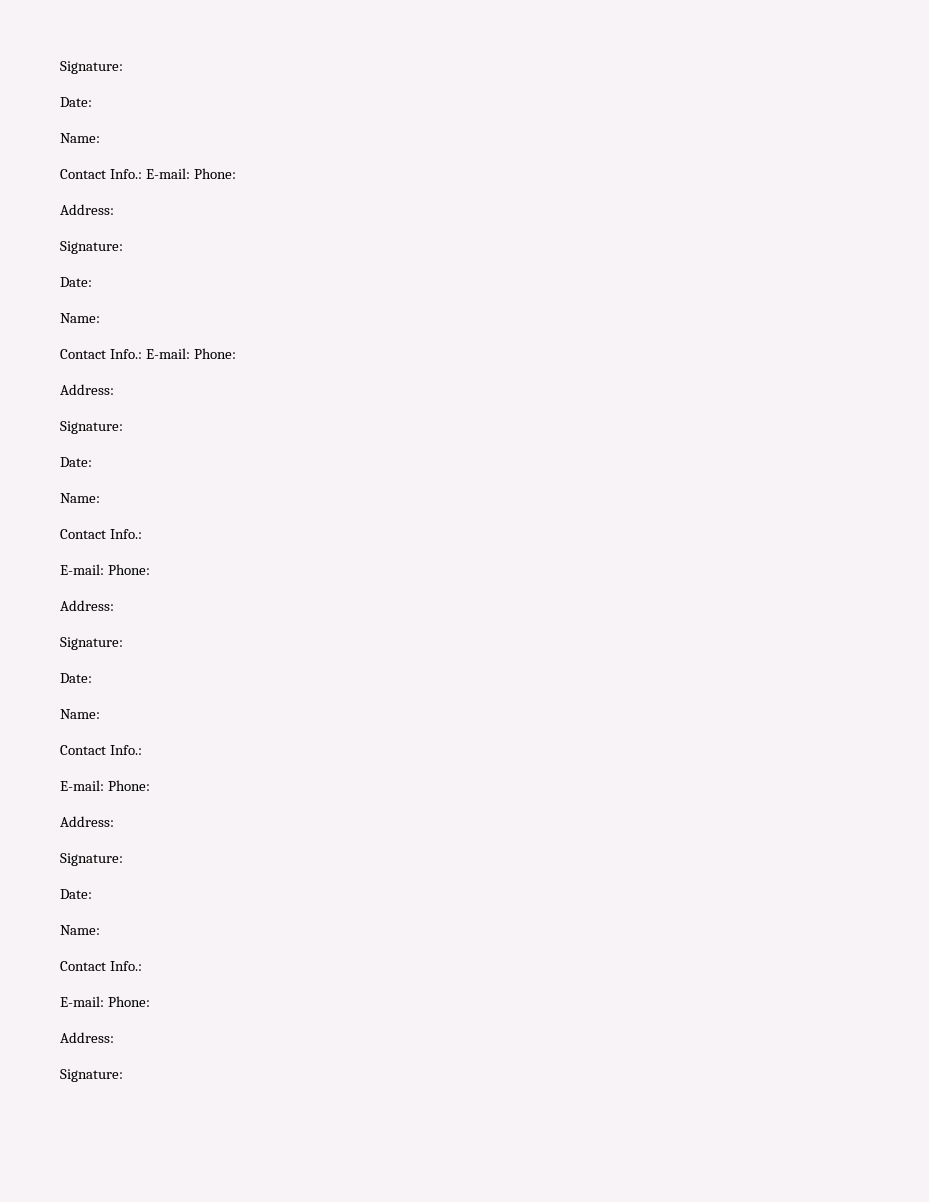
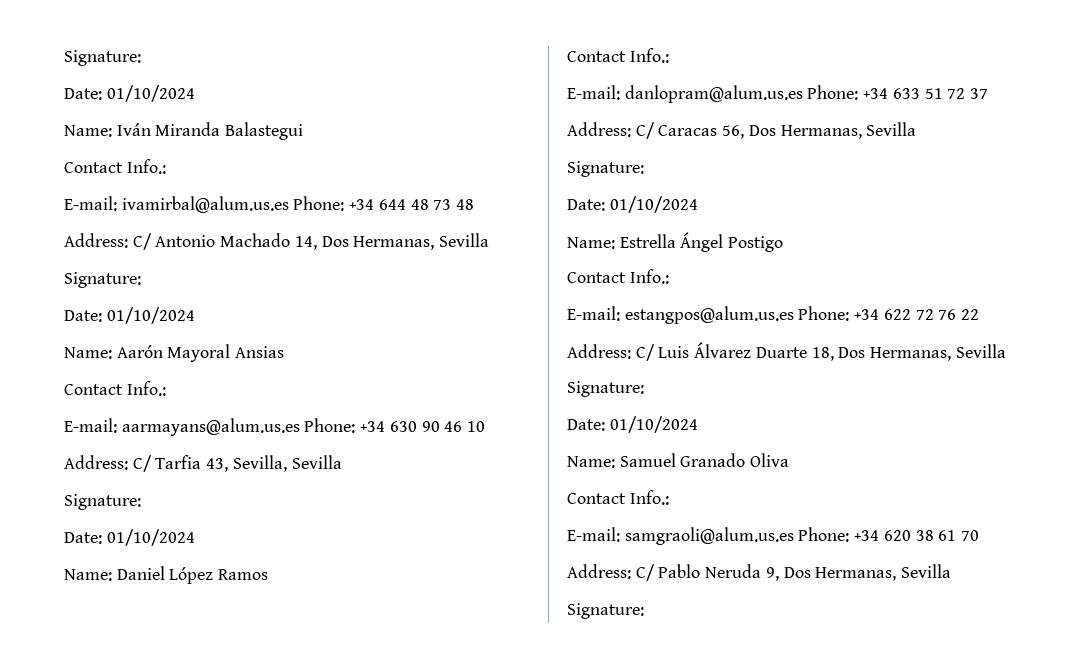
[60,61,123,74] [60,97,92,107] [60,133,100,143] [60,168,236,179] [60,204,114,215] [60,241,123,254] [60,277,92,287] [60,313,100,323] [60,348,236,359] [60,384,114,395] [60,421,123,434] [60,457,92,467] [60,493,100,503] [60,529,142,539] [60,564,150,575] [60,600,114,611] [60,637,123,650] [60,673,92,683] [60,709,100,719] [60,745,142,755] [60,780,150,791] [60,816,114,827] [60,853,123,866] [60,889,92,899] [60,925,100,935] [60,961,142,971] [60,996,150,1007] [60,1032,114,1043] Signature: // Date: // Name: // Contact Info.: E-mail: Phone: // Address: // Signature: // Date: // Name: // Contact Info.: E-mail: Phone: // Address: // Signature: // Date: // Name: // Contact Info.: // E-mail: Phone: // Address: // Signature: // Date: // Name: // Contact Info.: // E-mail: Phone: // Address: // Signature: // Date: // Name: // Contact Info.: // E-mail: Phone: // Address: -> [64,50,141,66] [64,85,195,102] [64,122,304,140] [64,159,166,174] [64,196,475,213] [64,233,490,250] [64,272,141,288] [64,307,195,324] [64,344,285,362] [64,381,166,396] [64,418,486,436] [64,455,342,472] [64,494,141,510] [64,529,195,546] [64,566,269,584] [567,48,669,63] [567,85,989,103] [567,122,917,139] [567,161,644,177] [567,196,698,213] [567,232,784,252] [567,269,669,284] [567,306,980,324] [567,342,1006,361] [567,381,644,397] [567,416,698,433] [567,453,790,468] [567,490,669,505] [567,527,980,545] [567,564,952,581] Signature: // Date: 01/10/2024 // Name: Iván Miranda Balastegui // Contact Info.: // E-mail: ivamirbal@alum.us.es Phone: +34 644 48 73 48 // Address: C/ Antonio Machado 14, Dos Hermanas, Sevilla // Signature: // Date: 01/10/2024 // Name: Aarón Mayoral Ansias // Contact Info.: // E-mail: aarmayans@alum.us.es Phone: +34 630 90 46 10 // Address: C/ Tarfia 43, Sevilla, Sevilla // Signature: // Date: 01/10/2024 // Name: Daniel López Ramos // Contact Info.: // E-mail: danlopram@alum.us.es Phone: +34 633 51 72 37 // Address: C/ Caracas 56, Dos Hermanas, Sevilla // Signature: // Date: 01/10/2024 // Name: Estrella Ángel Postigo // Contact Info.: // E-mail: estangpos@alum.us.es Phone: +34 622 72 76 22 // Address: C/ Luis Álvarez Duarte 18, Dos Hermanas, Sevilla // Signature: // Date: 01/10/2024 // Name: Samuel Granado Oliva // Contact Info.: // E-mail: samgraoli@alum.us.es Phone: +34 620 38 61 70 // Address: C/ Pablo Neruda 9, Dos Hermanas, Sevilla

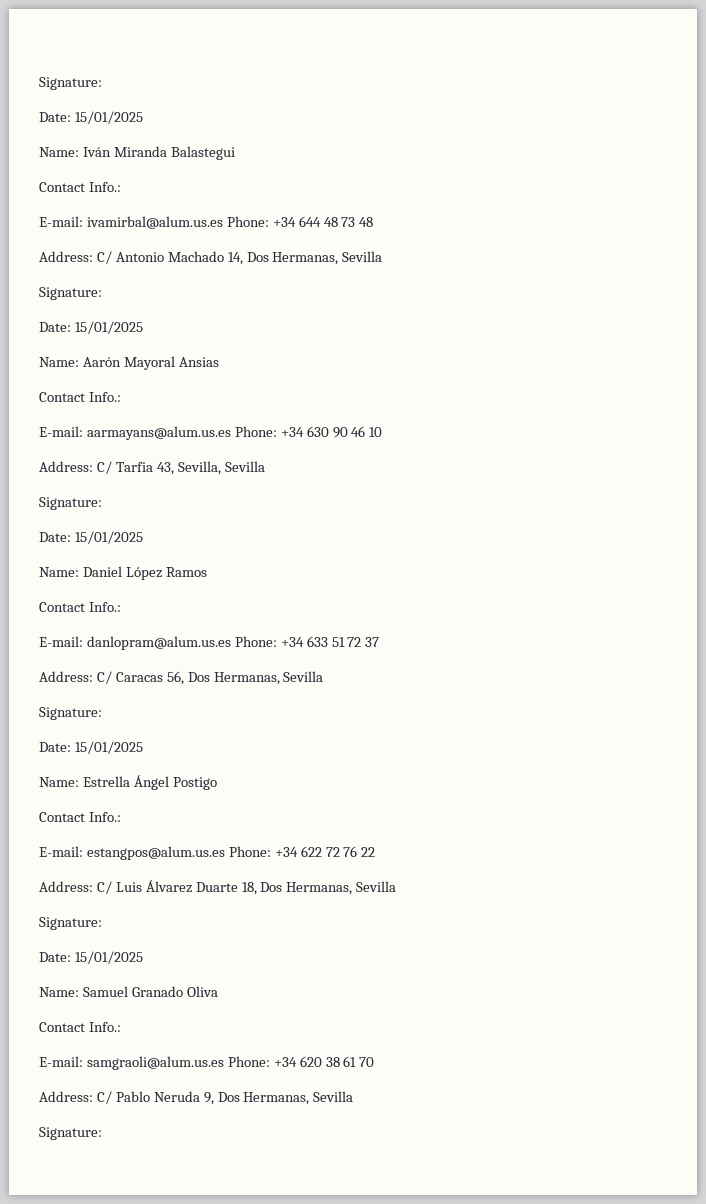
[64,50,141,66] [64,85,195,102] Signature: // Date: 01/10/2024 -> [39,77,102,90] [39,111,143,124] Signature: // Date: 15/01/2025
[106,307,195,324] 01/10/2024 -> [74,321,143,334] 15/01/2025
[106,529,195,546] 01/10/2024 -> [74,531,143,544] 15/01/2025
[609,196,698,213] 01/10/2024 -> [74,741,143,754] 15/01/2025
[609,416,698,433] 01/10/2024 -> [74,951,143,964] 15/01/2025

